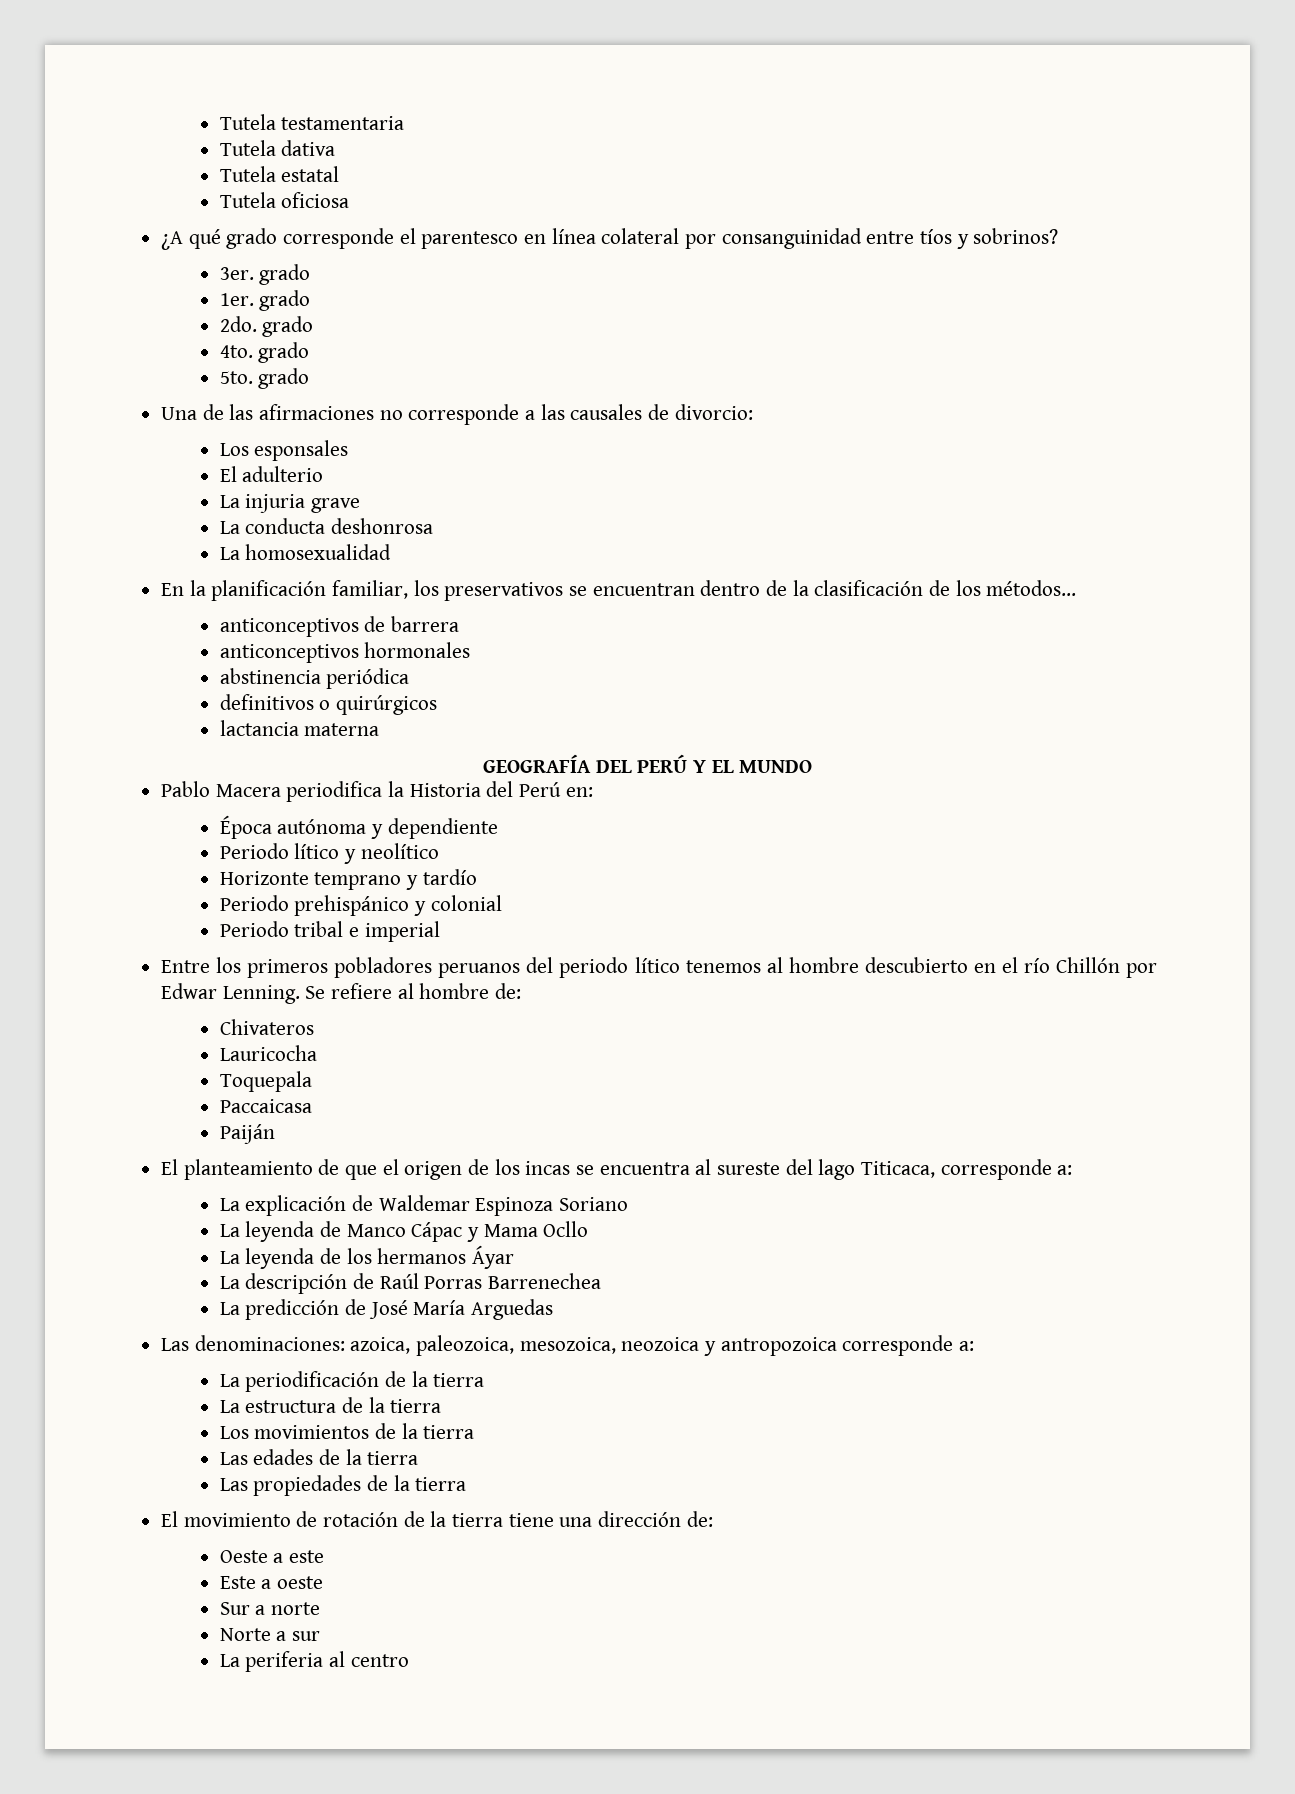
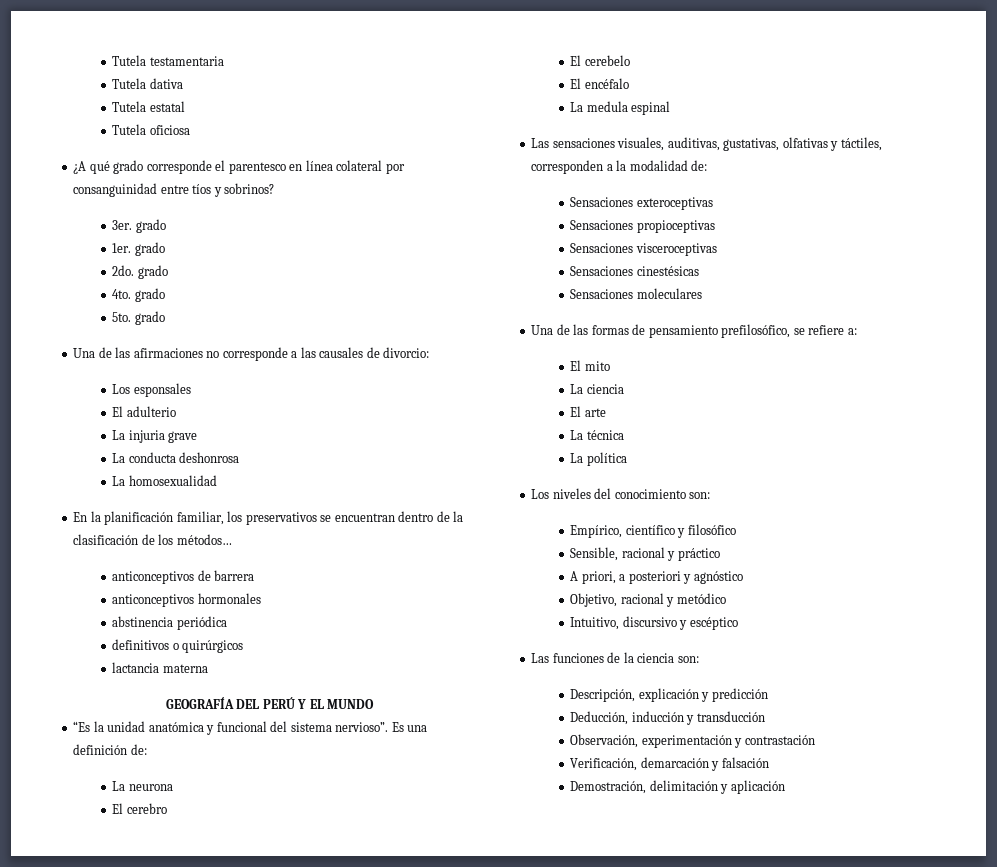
[161,781,593,802] [219,815,498,839] [219,843,439,864] [219,869,477,890] [219,895,502,916] [219,921,440,942] [161,957,1157,978] [161,983,522,1004] [219,1019,314,1035] [219,1045,317,1061] [219,1071,312,1092] [219,1099,312,1113] [219,1124,275,1144] [161,1159,1073,1180] [219,1195,628,1216] [219,1221,589,1242] [219,1245,514,1269] [219,1273,601,1294] [219,1299,553,1320] [161,1335,975,1356] [219,1371,485,1392] [219,1397,442,1413] [219,1423,475,1439] [219,1449,419,1465] [219,1475,467,1496] [161,1511,713,1527] [219,1550,324,1563] [219,1576,323,1589] [219,1602,320,1615] [219,1628,320,1641] [219,1651,409,1672] Pablo Macera periodifica la Historia del Perú en: // Época autónoma y dependiente // Periodo lítico y neolítico // Horizonte temprano y tardío // Periodo prehispánico y colonial // Periodo tribal e imperial // Entre los primeros pobladores peruanos del periodo lítico tenemos al hombre descubierto en el río Chillón por Edwar Lenning. Se refiere al hombre de: // Chivateros // Lauricocha // Toquepala // Paccaicasa // Paiján // El planteamiento de que el origen de los incas se encuentra al sureste del lago Titicaca, corresponde a: // La explicación de Waldemar Espinoza Soriano // La leyenda de Manco Cápac y Mama Ocllo // La leyenda de los hermanos Áyar // La descripción de Raúl Porras Barrenechea // La predicción de José María Arguedas // Las denominaciones: azoica, paleozoica, mesozoica, neozoica y antropozoica corresponde a: // La periodificación de la tierra // La estructura de la tierra // Los movimientos de la tierra // Las edades de la tierra // Las propiedades de la tierra // El movimiento de rotación de la tierra tiene una dirección de: // Oeste a este // Este a oeste // Sur a norte // Norte a sur // La periferia al centro -> [73,721,428,735] [73,744,147,755] [112,781,173,791] [112,803,167,814] [570,55,630,66] [570,78,629,89] [570,101,671,115] [531,137,882,151] [531,160,708,174] [570,197,713,210] [570,220,715,233] [570,243,717,256] [570,266,699,276] [570,288,702,299] [531,324,857,338] [570,360,610,371] [570,384,624,394] [570,406,606,417] [570,430,624,440] [570,452,627,466] [531,488,711,499] [570,524,736,538] [570,547,720,561] [570,571,743,584] [570,593,726,607] [570,616,738,630] [531,652,699,663] [570,688,768,702] [570,711,765,725] [570,734,815,748] [570,757,769,771] [570,780,785,794] “Es la unidad anatómica y funcional del sistema nervioso”. Es una definición de: // La neurona // El cerebro // El cerebelo // El encéfalo // La medula espinal // Las sensaciones visuales, auditivas, gustativas, olfativas y táctiles, corresponden a la modalidad de: // Sensaciones exteroceptivas // Sensaciones propioceptivas // Sensaciones visceroceptivas // Sensaciones cinestésicas // Sensaciones moleculares // Una de las formas de pensamiento prefilosófico, se refiere a: // El mito // La ciencia // El arte // La técnica // La política // Los niveles del conocimiento son: // Empírico, científico y filosófico // Sensible, racional y práctico // A priori, a posteriori y agnóstico // Objetivo, racional y metódico // Intuitivo, discursivo y escéptico // Las funciones de la ciencia son: // Descripción, explicación y predicción // Deducción, inducción y transducción // Observación, experimentación y contrastación // Verificación, demarcación y falsación // Demostración, delimitación y aplicación

